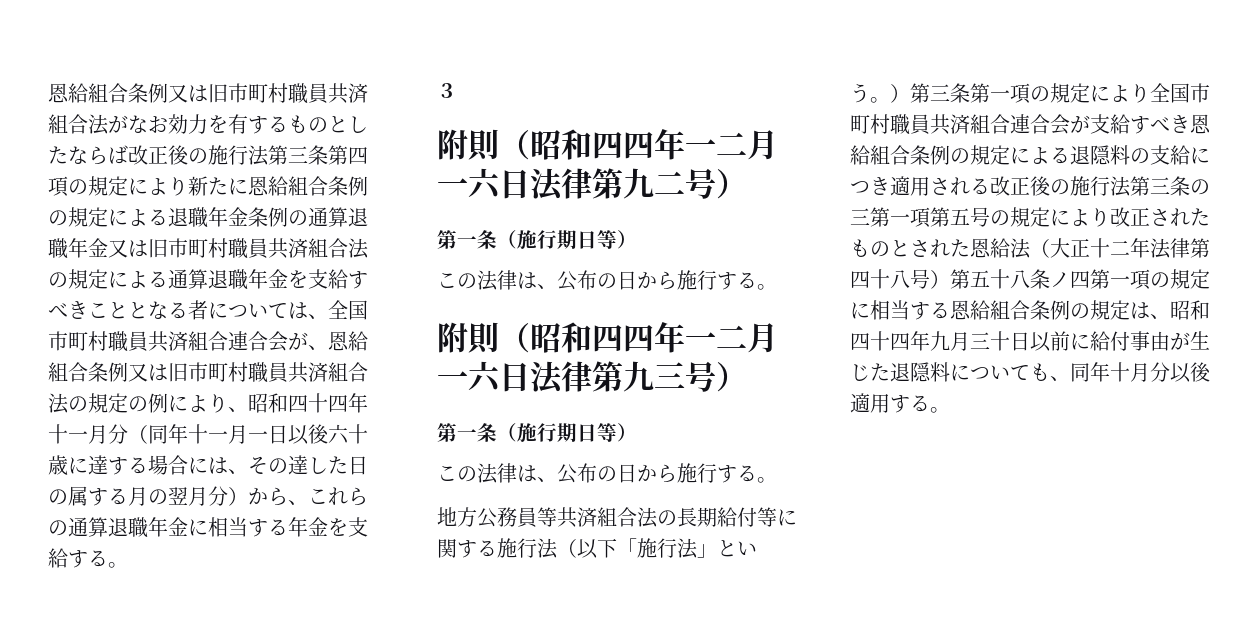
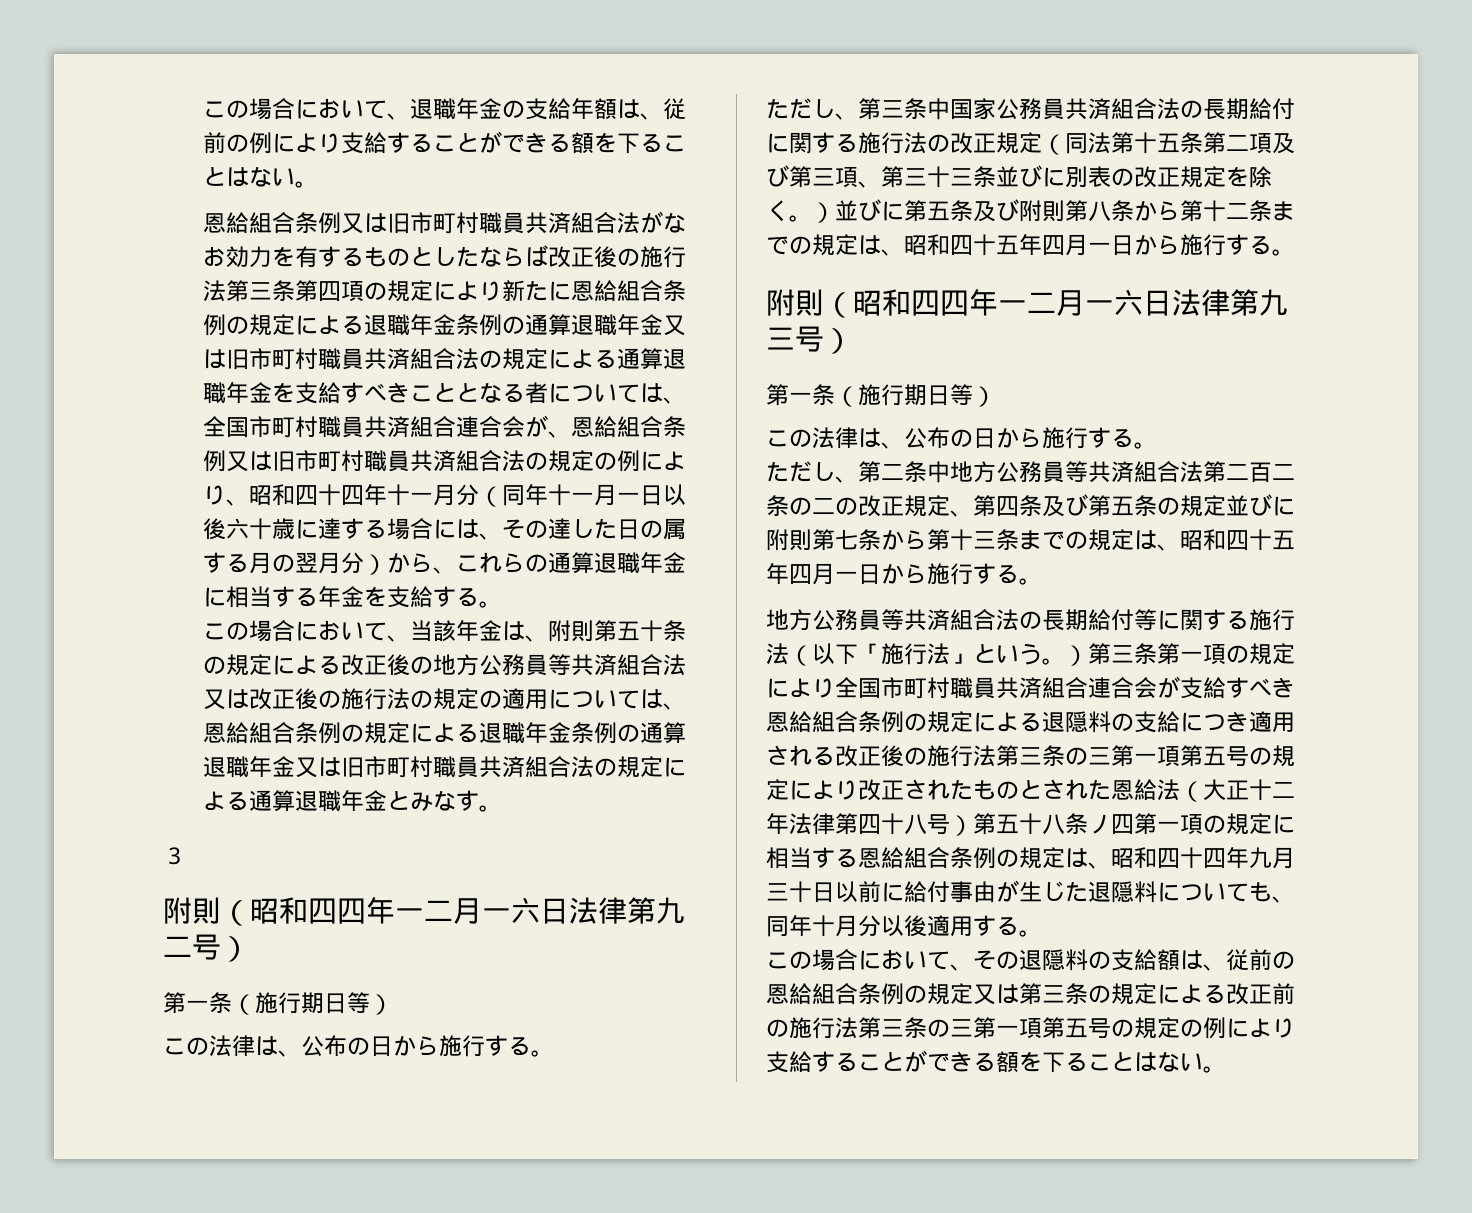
(48, 93) none -> [202,98,686,120] [202,131,686,154] [202,166,318,188] この場合において、退職年金の支給年額は、従前の例により支給することができる額を下ることはない。 //
(129, 565) none -> [202,620,686,642] [202,654,686,676] [202,688,686,710] [202,722,686,744] [202,756,686,778] [202,790,502,812] // この場合において、当該年金は、附則第五十条の規定による改正後の地方公務員等共済組合法又は改正後の施行法の規定の適用については、恩給組合条例の規定による退職年金条例の通算退職年金又は旧市町村職員共済組合法の規定による通算退職年金とみなす。
(777, 287) none -> [766,98,1295,120] [766,132,1295,155] [766,165,1272,188] [766,199,1295,223] [766,234,1295,256] // ただし、第三条中国家公務員共済組合法の長期給付に関する施行法の改正規定（同法第十五条第二項及び第三項、第三十三条並びに別表の改正規定を除く。）並びに第五条及び附則第八条から第十二条までの規定は、昭和四十五年四月一日から施行する。
(777, 480) none -> [766,461,1295,483] [766,494,1295,517] [766,529,1295,551] [766,563,1042,585] // ただし、第二条中地方公務員等共済組合法第二百二条の二の改正規定、第四条及び第五条の規定並びに附則第七条から第十三条までの規定は、昭和四十五年四月一日から施行する。
(950, 410) none -> [766,949,1295,971] [766,983,1295,1005] [766,1017,1295,1039] [766,1050,1226,1073] // この場合において、その退隠料の支給額は、従前の恩給組合条例の規定又は第三条の規定による改正前の施行法第三条の三第一項第五号の規定の例により支給することができる額を下ることはない。

